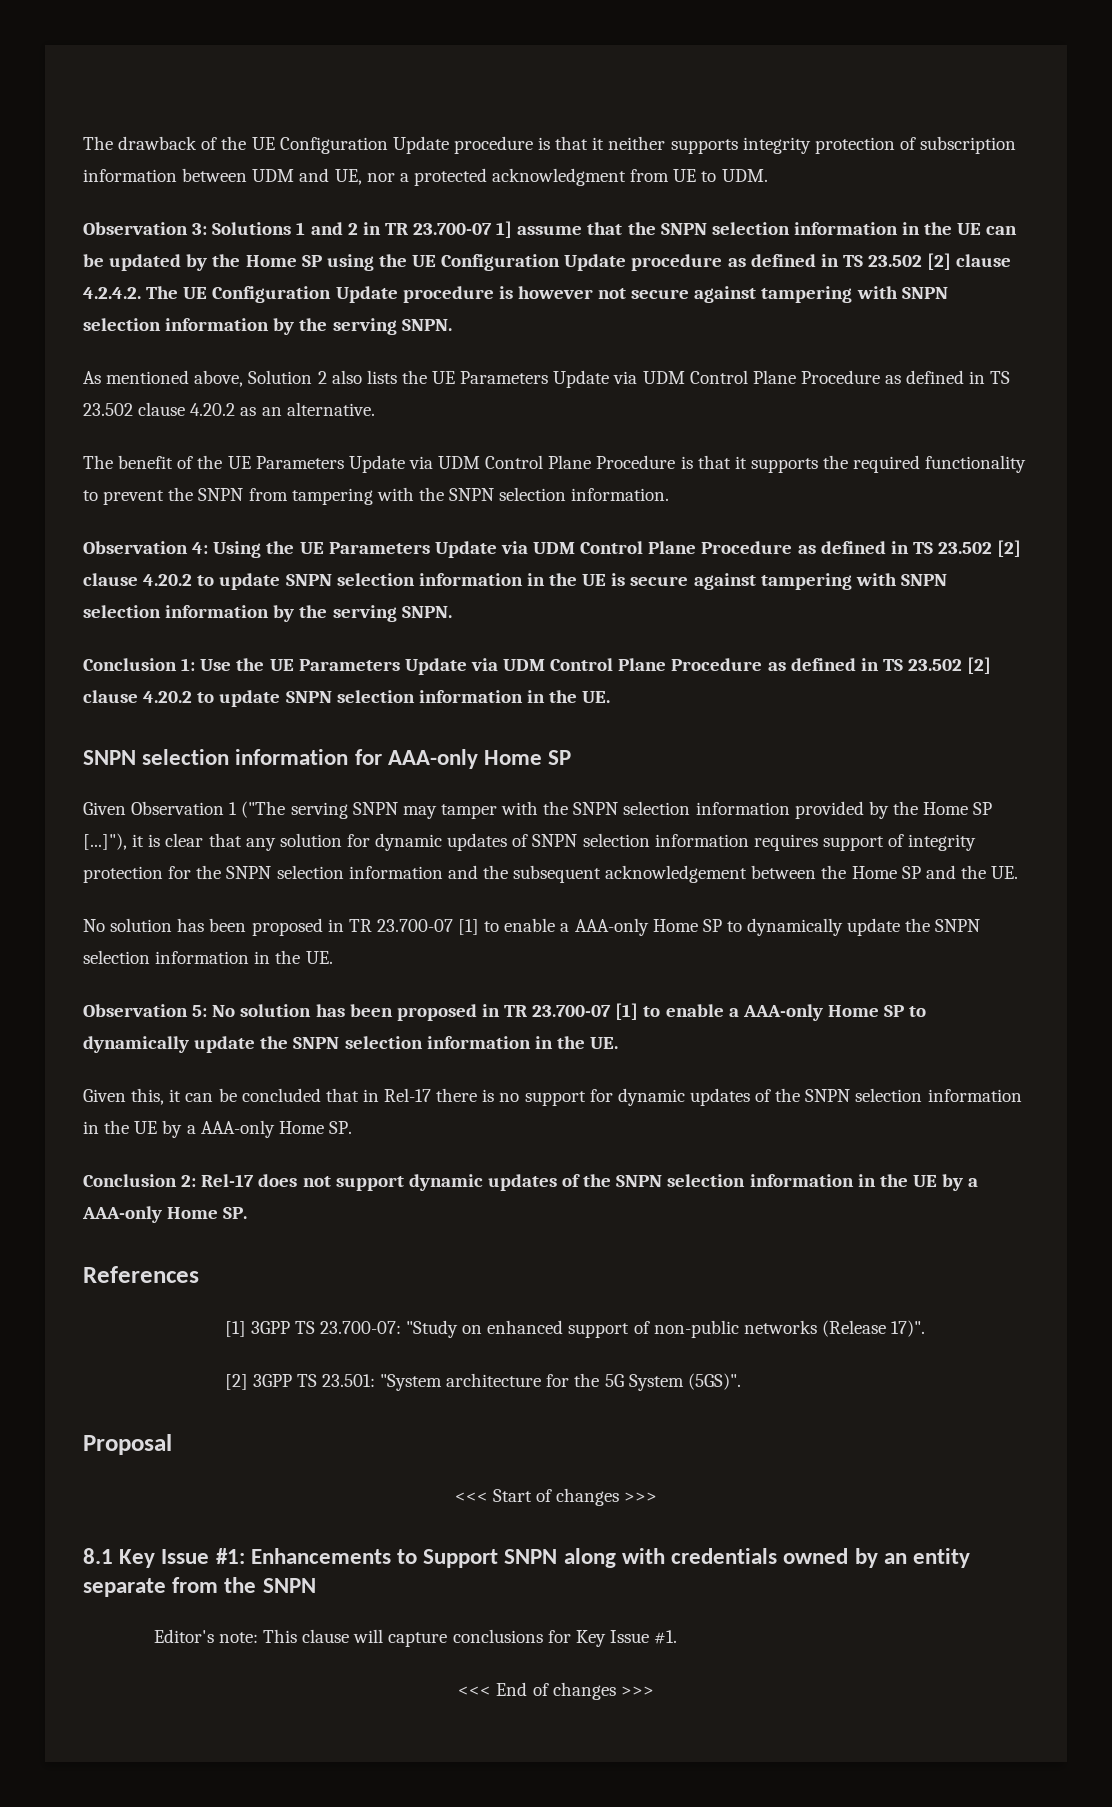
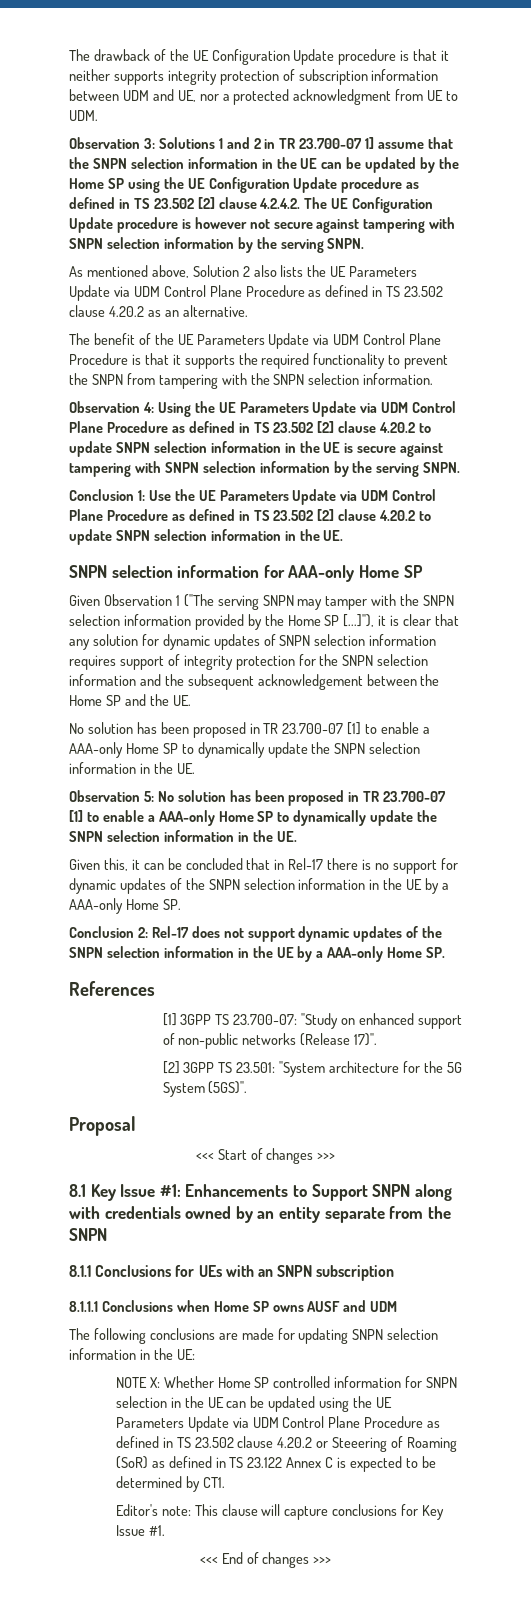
(316, 1585) none -> [69,1265,395,1281] [69,1300,398,1312] [69,1328,439,1344] [69,1348,195,1360] [115,1376,458,1388] [115,1396,392,1412] [115,1416,441,1432] [115,1436,457,1452] [115,1456,436,1472] [115,1476,225,1492] // 8.1.1 Conclusions for UEs with an SNPN subscription // 8.1.1.1 Conclusions when Home SP owns AUSF and UDM // The following conclusions are made for updating SNPN selection information in the UE: // NOTE X: Whether Home SP controlled information for SNPN selection in the UE can be updated using the UE Parameters Update via UDM Control Plane Procedure as defined in TS 23.502 clause 4.20.2 or Steeering of Roaming (SoR) as defined in TS 23.122 Annex C is expected to be determined by CT1.

